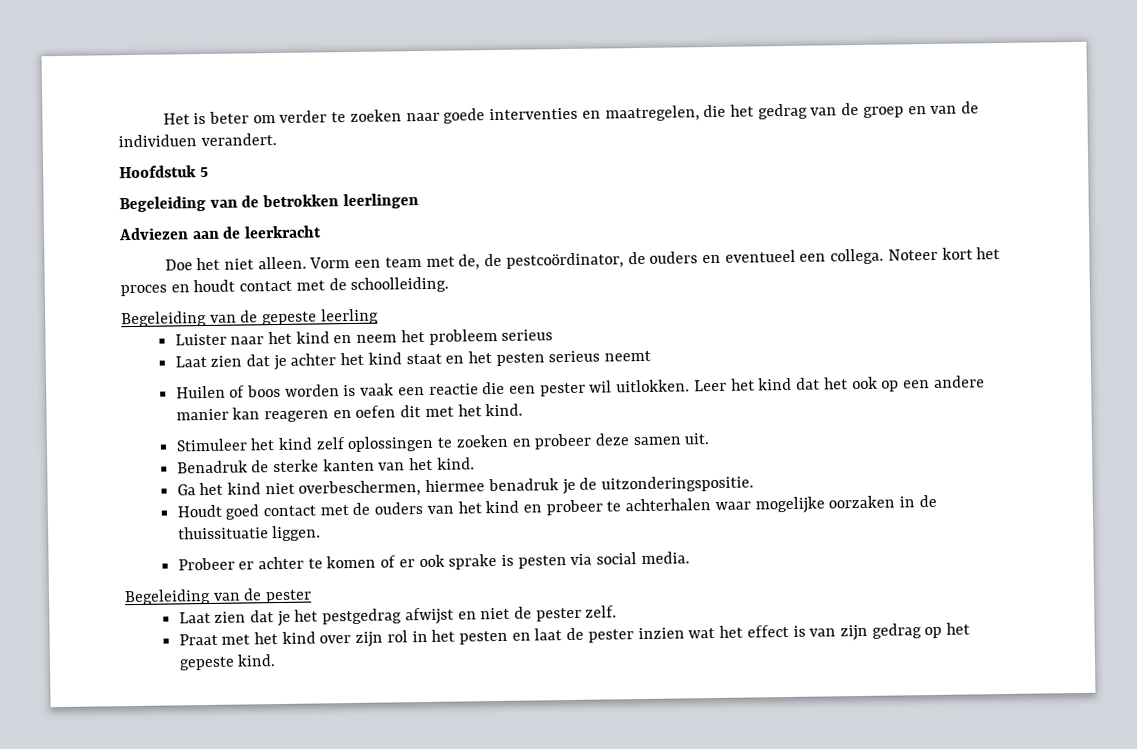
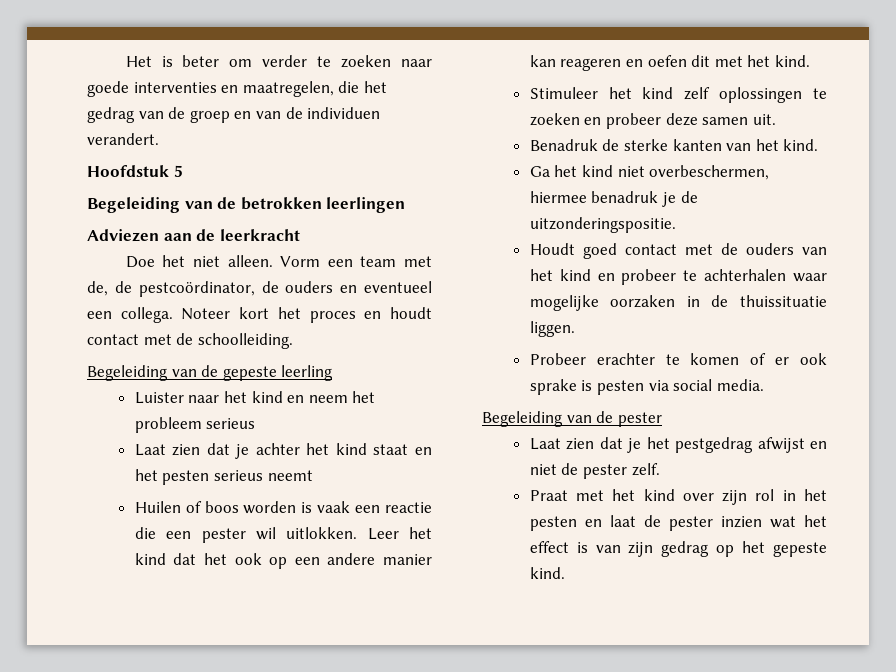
[238,556,304,570] er achter -> [596,353,655,365] erachter

